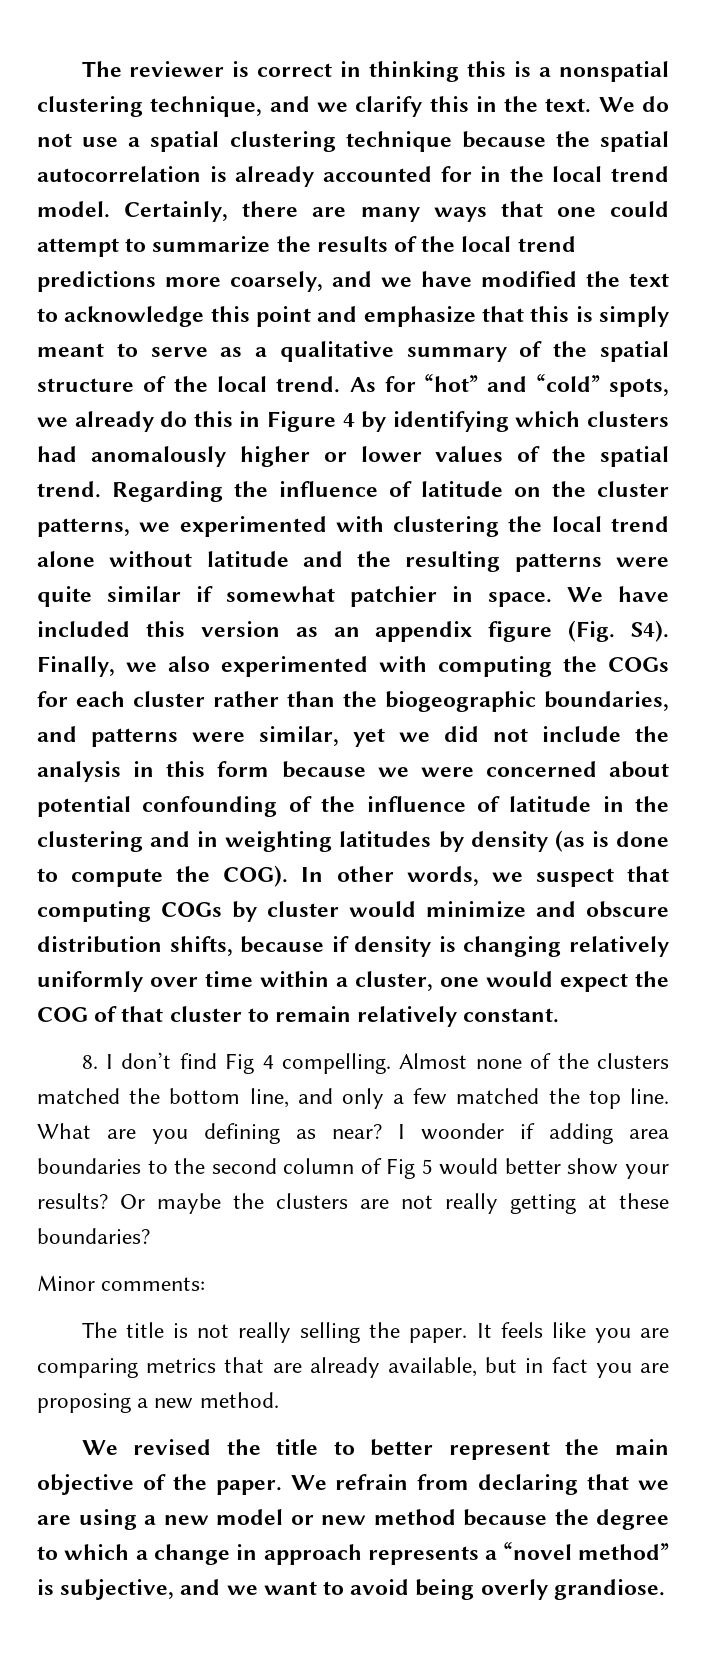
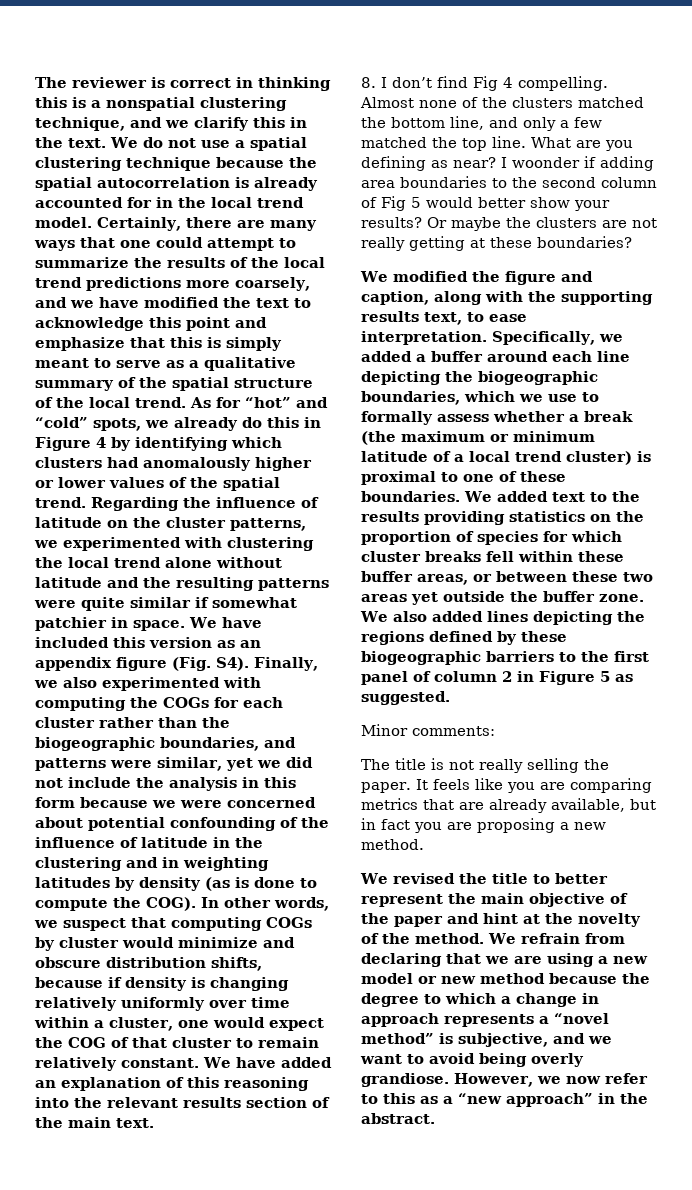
(560, 1015) none -> [203,1057,332,1068] [35,1077,309,1091] [35,1097,330,1108] [35,1117,154,1128] We have added an explanation of this reasoning into the relevant results section of the main text.
(150, 1236) none -> [360,271,593,285] [361,291,653,305] [361,311,527,325] [361,331,623,345] [361,351,630,362] [361,371,598,385] [361,391,599,405] [361,411,633,425] [361,431,595,445] [361,451,651,465] [361,471,566,485] [361,491,640,502] [361,511,644,525] [361,531,622,545] [361,551,624,562] [361,571,653,585] [361,591,644,605] [360,611,645,625] [361,631,567,645] [361,651,649,665] [361,671,633,685] [361,691,450,705] // We modified the figure and caption, along with the supporting results text, to ease interpretation. Specifically, we added a buffer around each line depicting the biogeographic boundaries, which we use to formally assess whether a break (the maximum or minimum latitude of a local trend cluster) is proximal to one of these boundaries. We added text to the results providing statistics on the proportion of species for which cluster breaks fell within these buffer areas, or between these two areas yet outside the buffer zone. We also added lines depicting the regions defined by these biogeographic barriers to the first panel of column 2 in Figure 5 as suggested.
[215,1480,282,1495] paper. -> [394,913,641,927] [361,933,484,944] paper and hint at the novelty of the method.
(665, 1589) none -> [454,1073,648,1087] [361,1093,648,1107] [361,1113,435,1124] However, we now refer to this as a “new approach” in the abstract.

